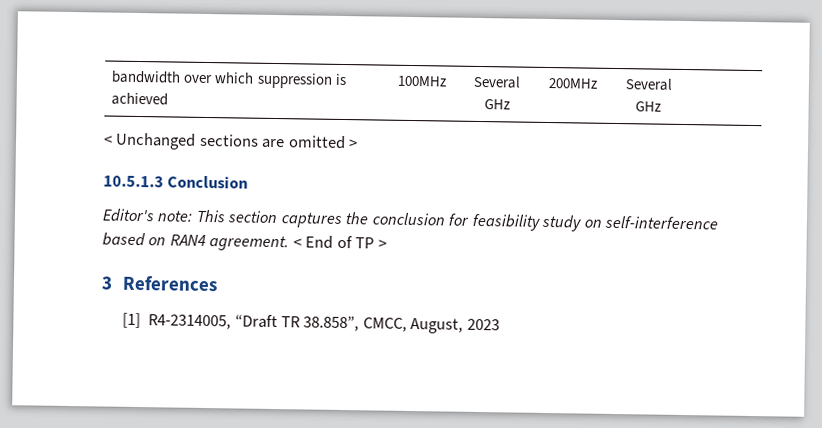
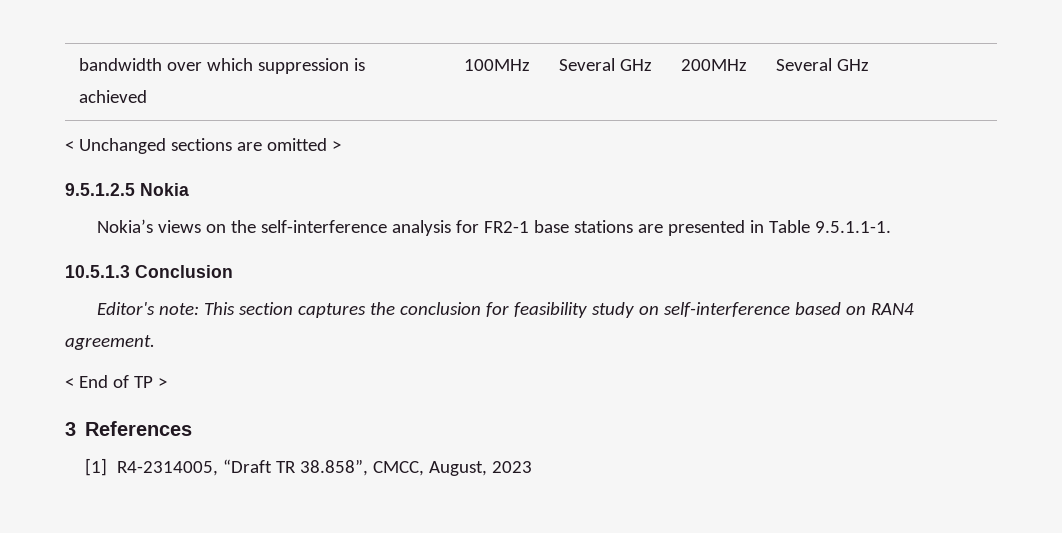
(359, 144) none -> [65,183,189,196] [96,219,891,236] // 9.5.1.2.5 Nokia // Nokia’s views on the self-interference analysis for FR2-1 base stations are presented in Table 9.5.1.1-1.
(290, 243) none -> (155, 342) //

